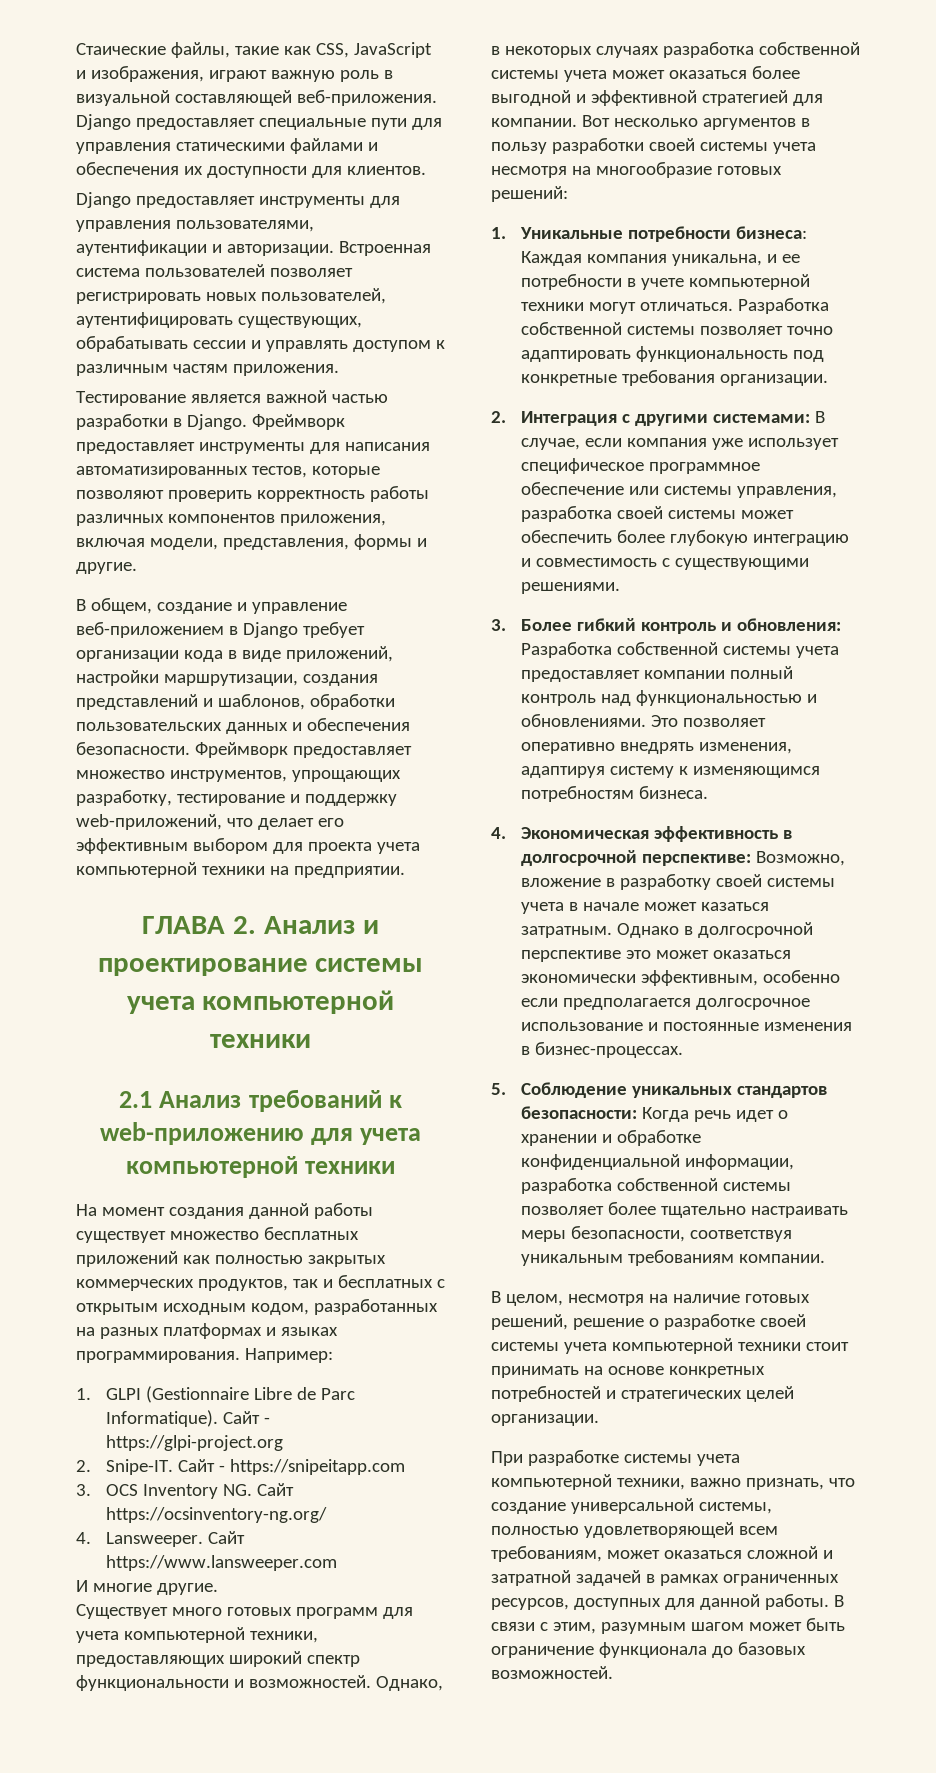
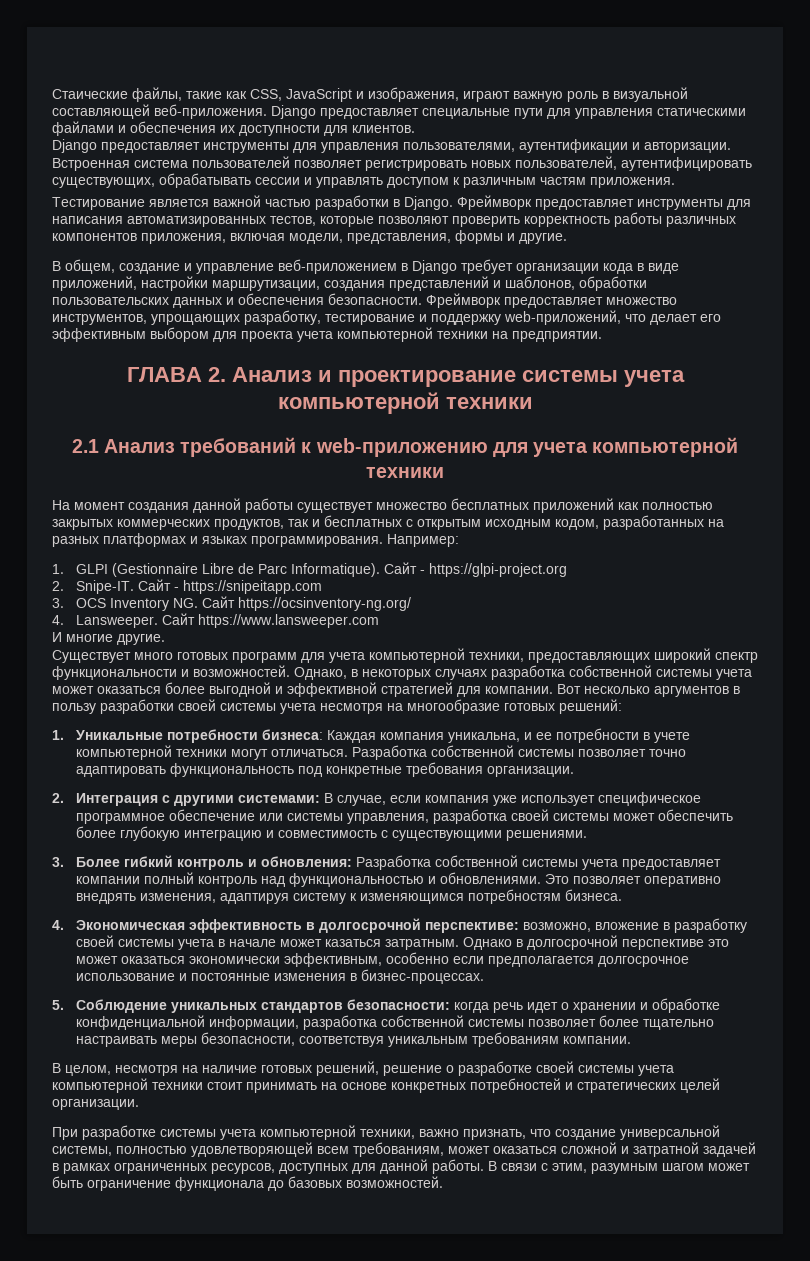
[755,851,845,866] Возможно, -> [523,922,592,932] возможно,
[641,1107,689,1122] Когда -> [454,1002,490,1013] когда

